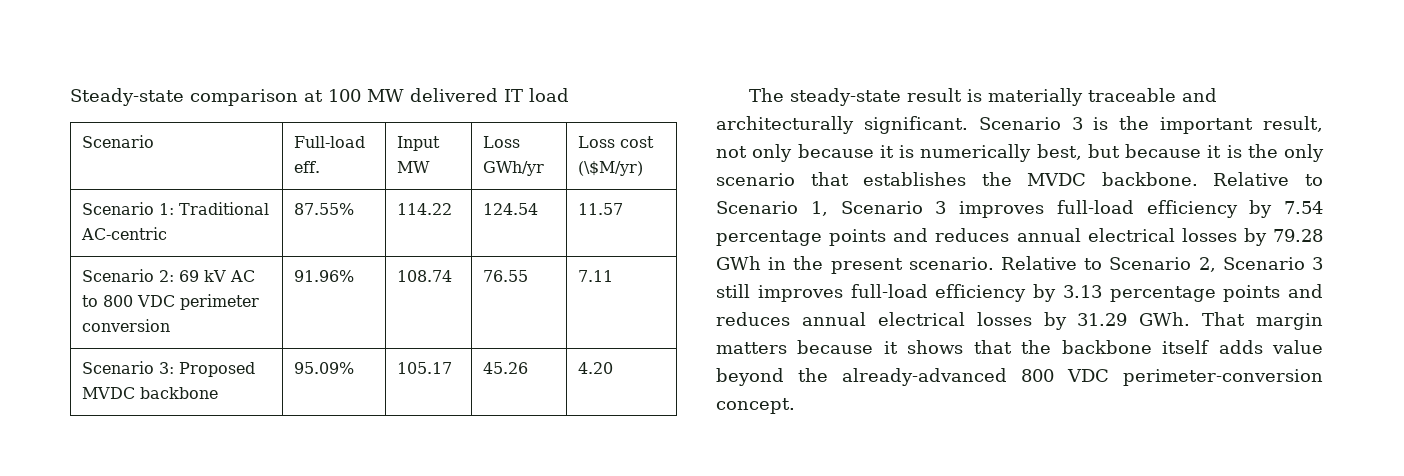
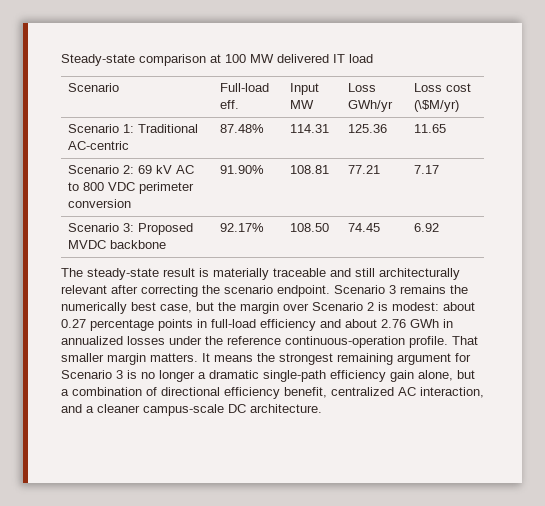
[293,203,354,215] [396,203,452,215] [482,203,538,215] [577,203,623,215] 87.55% | 114.22 | 124.54 | 11.57 -> [220,124,265,133] [290,124,330,133] [348,124,388,133] [414,124,447,133] 87.48% | 114.31 | 125.36 | 11.65
[293,270,354,282] [396,270,452,282] [482,270,528,282] [577,270,613,282] 91.96% | 108.74 | 76.55 | 7.11 -> [220,165,265,174] [290,165,330,174] [348,165,381,174] [414,165,440,174] 91.90% | 108.81 | 77.21 | 7.17
[293,362,354,374] [396,362,452,374] [482,362,528,374] [577,362,613,374] 95.09% | 105.17 | 45.26 | 4.20 -> [220,223,265,232] [290,223,330,232] [348,223,381,232] [414,223,440,232] 92.17% | 108.50 | 74.45 | 6.92
[716,116,1323,134] [716,144,1324,162] [716,172,1323,186] [716,200,1323,218] [716,228,1323,246] [716,256,1323,274] [716,284,1323,302] [716,312,1323,330] [716,340,1323,354] [716,368,1323,386] [716,398,795,414] architecturally significant. Scenario 3 is the important result, not only because it is numerically best, but because it is the only scenario that establishes the MVDC backbone. Relative to Scenario 1, Scenario 3 improves full-load efficiency by 7.54 percentage points and reduces annual electrical losses by 79.28 GWh in the present scenario. Relative to Scenario 2, Scenario 3 still improves full-load efficiency by 3.13 percentage points and reduces annual electrical losses by 31.29 GWh. That margin matters because it shows that the backbone itself adds value beyond the already-advanced 800 VDC perimeter-conversion concept. -> [355,268,460,280] [61,285,468,297] [61,302,475,314] [61,319,453,331] [61,336,478,348] [61,353,471,365] [61,370,475,382] [61,387,484,399] [61,404,322,416] still architecturally relevant after correcting the scenario endpoint. Scenario 3 remains the numerically best case, but the margin over Scenario 2 is modest: about 0.27 percentage points in full-load efficiency and about 2.76 GWh in annualized losses under the reference continuous-operation profile. That smaller margin matters. It means the strongest remaining argument for Scenario 3 is no longer a dramatic single-path efficiency gain alone, but a combination of directional efficiency benefit, centralized AC interaction, and a cleaner campus-scale DC architecture.

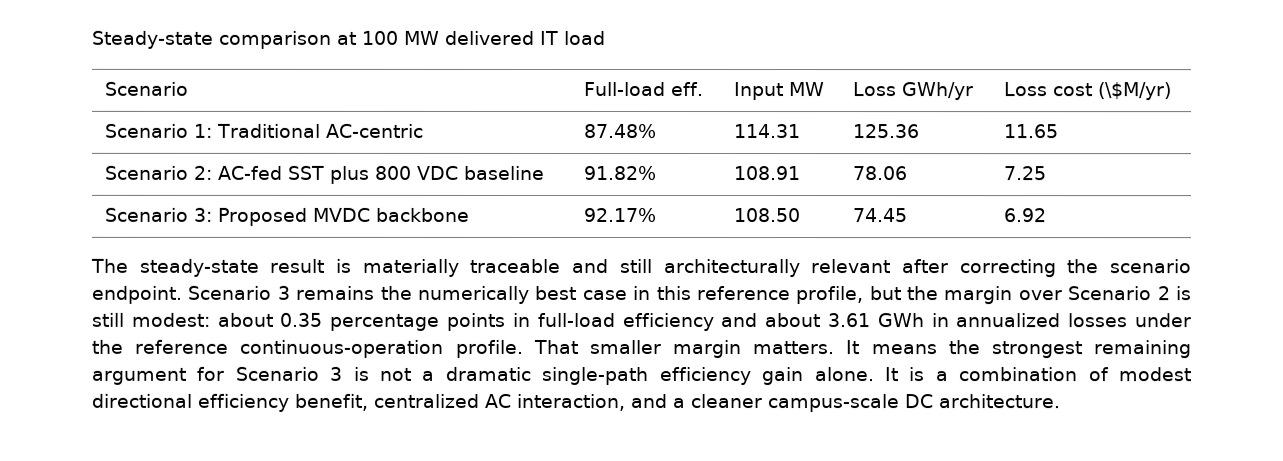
[138,165,195,174] [68,182,195,194] [68,199,132,208] [220,165,265,174] [290,165,330,174] [348,165,381,174] [414,165,440,174] 69 kV AC to 800 VDC perimeter conversion | 91.90% | 108.81 | 77.21 | 7.17 -> [217,165,545,184] [583,165,657,181] [733,166,801,181] [852,166,908,181] [1003,166,1047,181] AC-fed SST plus 800 VDC baseline | 91.82% | 108.91 | 78.06 | 7.25
[160,304,192,313] case, -> [581,285,864,305] case in this reference profile,
(388, 306) none -> [91,312,124,327] still
[61,319,86,328] 0.27 -> [279,312,323,327] 0.35
[381,319,406,328] 2.76 -> [826,313,870,328] 3.61
[141,370,195,382] no longer -> [379,367,412,381] not
[418,370,475,381] alone, but -> [813,367,925,382] alone. It is
(157, 391) none -> [1117,367,1191,382] modest

